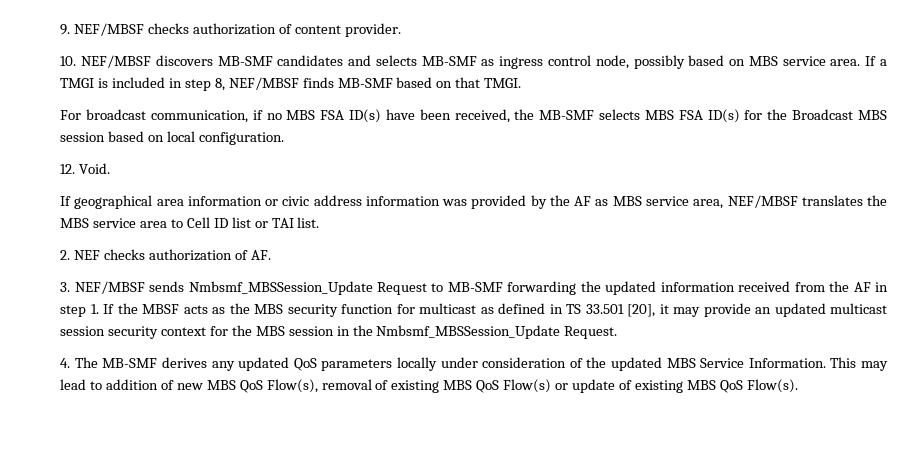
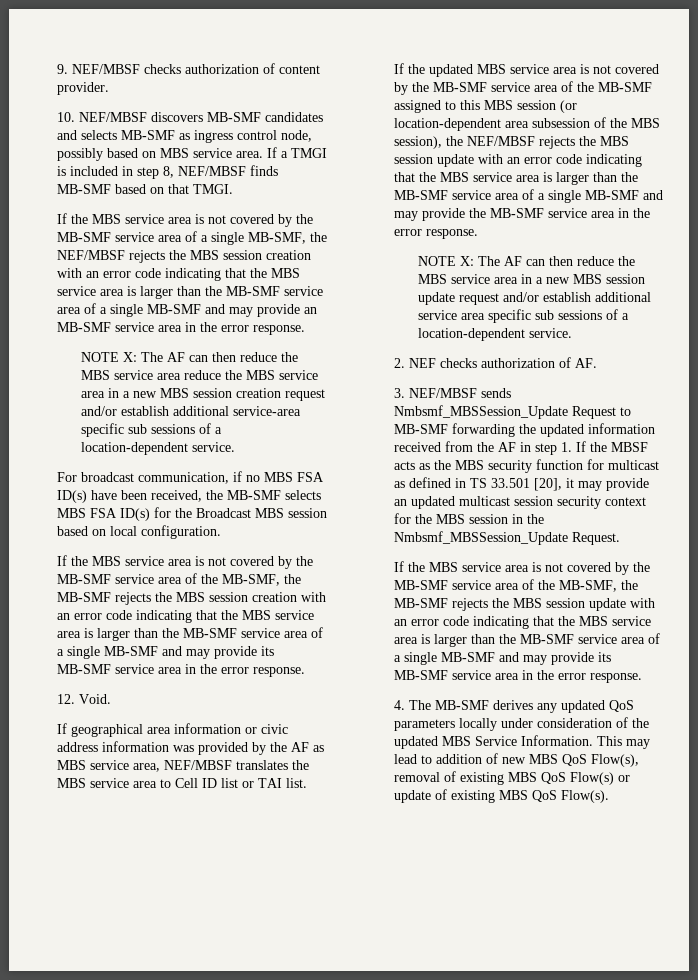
(522, 83) none -> [56,213,313,227] [56,231,327,245] [56,250,311,263] [56,268,300,281] [56,286,323,299] [56,303,317,317] [56,322,305,335] [80,352,298,362] [80,370,318,380] [80,388,325,401] [80,406,301,416] [80,423,222,437] [80,442,235,455] // If the MBS service area is not covered by the MB-SMF service area of a single MB-SMF, the NEF/MBSF rejects the MBS session creation with an error code indicating that the MBS service area is larger than the MB-SMF service area of a single MB-SMF and may provide an MB-SMF service area in the error response. // NOTE X: The AF can then reduce the MBS service area reduce the MBS service area in a new MBS session creation request and/or establish additional service-area specific sub sessions of a location-dependent service.
(284, 138) none -> [56,555,313,569] [56,573,301,586] [56,592,326,605] [56,610,314,623] [56,627,323,641] [56,646,274,659] [56,664,305,677] // If the MBS service area is not covered by the MB-SMF service area of the MB-SMF, the MB-SMF rejects the MBS session creation with an error code indicating that the MBS service area is larger than the MB-SMF service area of a single MB-SMF and may provide its MB-SMF service area in the error response.
(320, 222) none -> [393,63,659,77] [393,81,652,95] [393,100,577,113] [393,117,660,131] [393,136,629,149] [393,154,642,167] [393,172,638,185] [393,189,663,203] [393,208,650,221] [393,229,478,239] [417,256,635,266] [417,274,645,284] [417,292,651,305] [417,309,629,323] [417,328,572,341] // If the updated MBS service area is not covered by the MB-SMF service area of the MB-SMF assigned to this MBS session (or location-dependent area subsession of the MBS session), the NEF/MBSF rejects the MBS session update with an error code indicating that the MBS service area is larger than the MB-SMF service area of a single MB-SMF and may provide the MB-SMF service area in the error response. // NOTE X: The AF can then reduce the MBS service area in a new MBS session update request and/or establish additional service area specific sub sessions of a location-dependent service.
(618, 332) none -> [393,561,650,575] [393,579,638,592] [393,598,655,611] [393,616,651,629] [393,633,660,647] [393,652,611,665] [393,670,642,683] // If the MBS service area is not covered by the MB-SMF service area of the MB-SMF, the MB-SMF rejects the MBS session update with an error code indicating that the MBS service area is larger than the MB-SMF service area of a single MB-SMF and may provide its MB-SMF service area in the error response.

